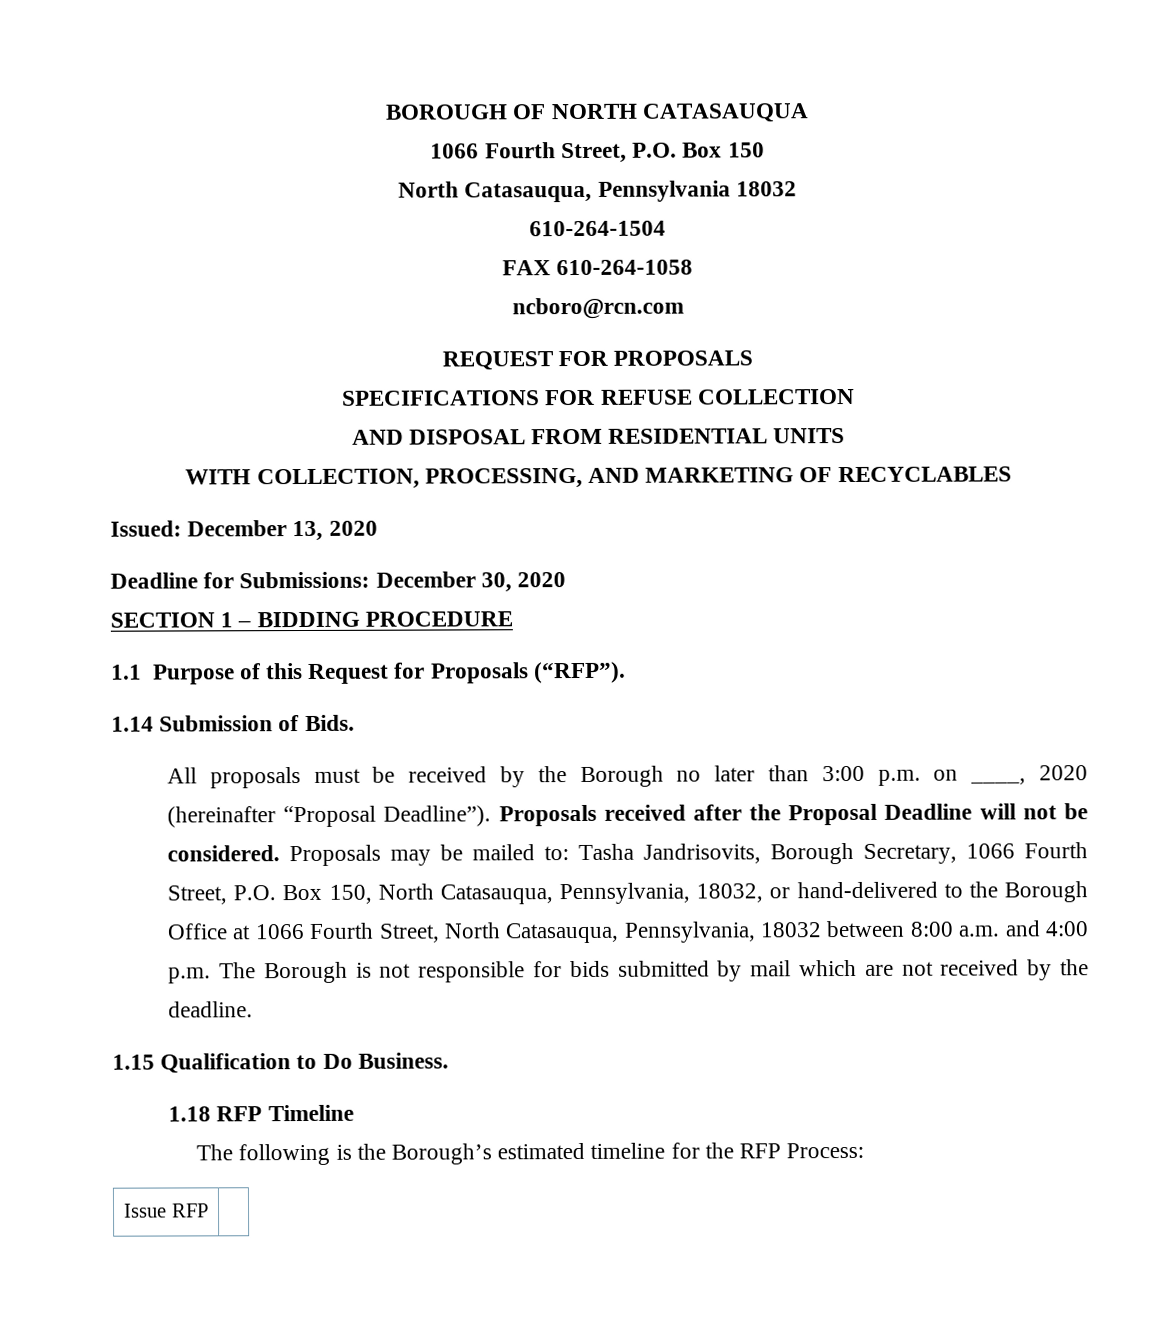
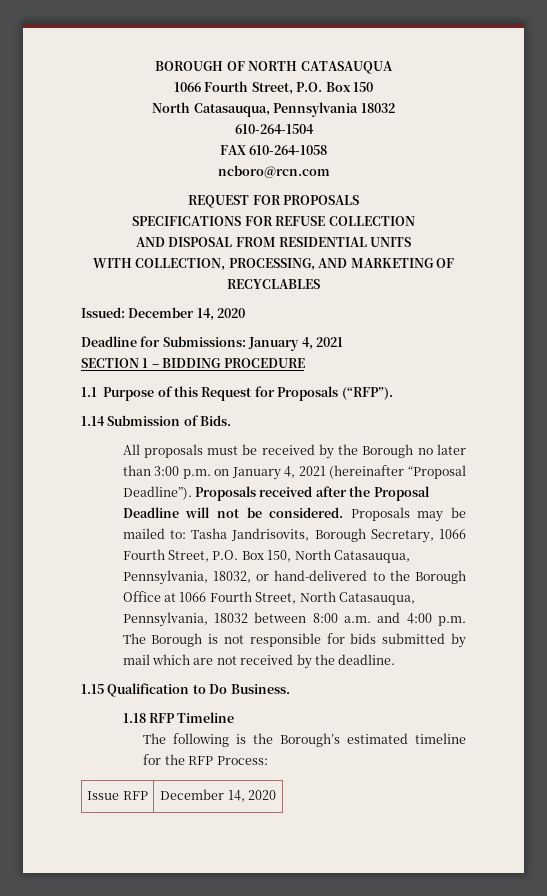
[292,520,324,542] 13, -> [196,308,214,321] 14,
[375,571,567,593] December 30, 2020 -> [248,337,343,351] January 4, 2021
[970,765,1088,785] ____, 2020 -> [231,466,326,480] January 4, 2021
(209, 1210) none -> [160,789,276,802] December 14, 2020

